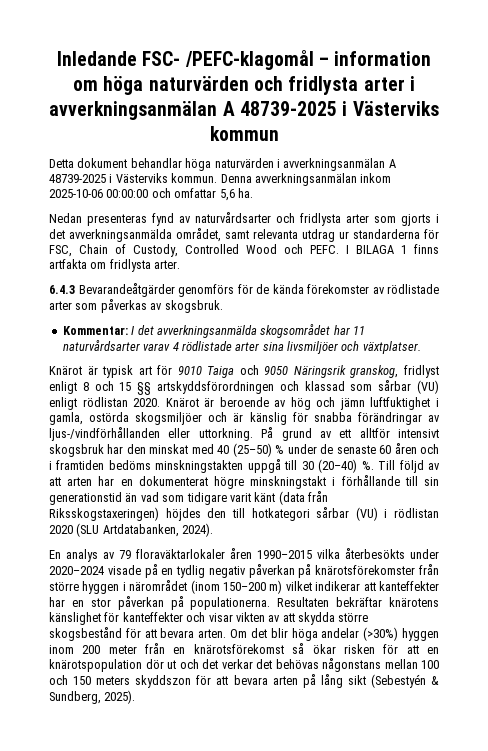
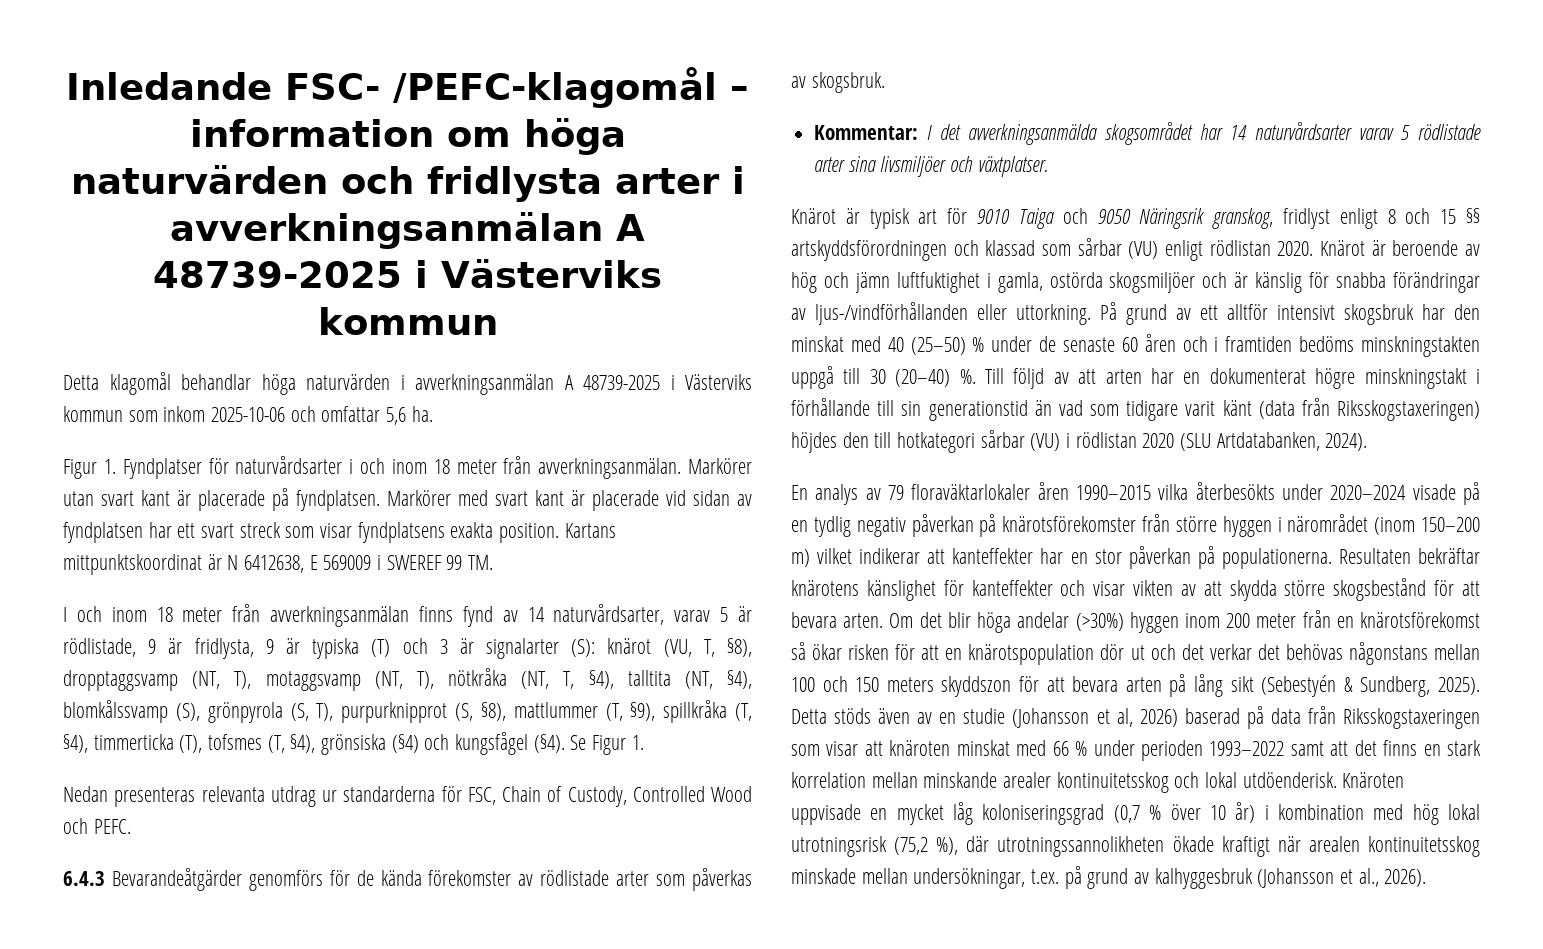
[77,158,128,168] dokument -> [109,372,171,395] klagomål
[171,173,357,186] kommun. Denna avverkningsanmälan -> [63,406,158,422] kommun som
[106,189,149,198] 00:00:00 -> (286, 414) none
[49,212,439,226] [49,228,249,242] Nedan presenteras fynd av naturvårdsarter och fridlysta arter som gjorts i det avverkningsanmälda området, samt -> [63,456,752,479] [63,488,752,511] [63,522,616,543] [63,554,494,575] [63,604,752,627] [63,638,752,659] [63,668,752,691] [63,700,753,723] [63,732,644,755] [63,786,196,807] Figur 1. Fyndplatser för naturvårdsarter i och inom 18 meter från avverkningsanmälan. Markörer utan svart kant är placerade på fyndplatsen. Markörer med svart kant är placerade vid sidan av fyndplatsen har ett svart streck som visar fyndplatsens exakta position. Kartans mittpunktskoordinat är N 6412638, E 569009 i SWEREF 99 TM. // I och inom 18 meter från avverkningsanmälan finns fynd av 14 naturvårdsarter, varav 5 är rödlistade, 9 är fridlysta, 9 är typiska (T) och 3 är signalarter (S): knärot (VU, T, §8), dropptaggsvamp (NT, T), motaggsvamp (NT, T), nötkråka (NT, T, §4), talltita (NT, §4), blomkålssvamp (S), grönpyrola (S, T), purpurknipprot (S, §8), mattlummer (T, §9), spillkråka (T, §4), timmerticka (T), tofsmes (T, §4), grönsiska (§4) och kungsfågel (§4). Se Figur 1. // Nedan presenteras
[346,244,439,254] [49,259,181,272] I BILAGA 1 finns artfakta om fridlysta arter. -> (131, 826) none
[353,326,365,335] 11 -> [1230,125,1248,140] 14
[172,342,179,351] 4 -> [1401,125,1411,140] 5
(136, 697) none -> [791,706,1480,729] [791,740,1481,761] [791,772,1405,793] [791,802,1480,825] [791,836,1480,857] [791,866,1427,889] Detta stöds även av en studie (Johansson et al, 2026) baserad på data från Riksskogstaxeringen som visar att knäroten minskat med 66 % under perioden 1993–2022 samt att det finns en stark korrelation mellan minskande arealer kontinuitetsskog och lokal utdöenderisk. Knäroten uppvisade en mycket låg koloniseringsgrad (0,7 % över 10 år) i kombination med hög lokal utrotningsrisk (75,2 %), där utrotningssannolikheten ökade kraftigt när arealen kontinuitetsskog minskade mellan undersökningar, t.ex. på grund av kalhyggesbruk (Johansson et al., 2026).

